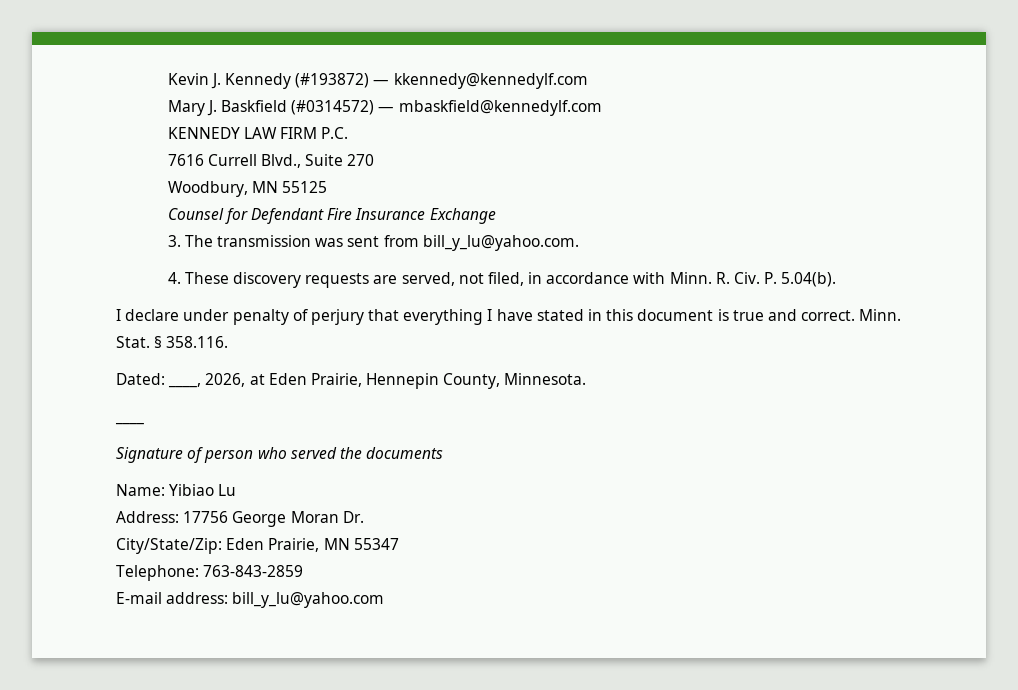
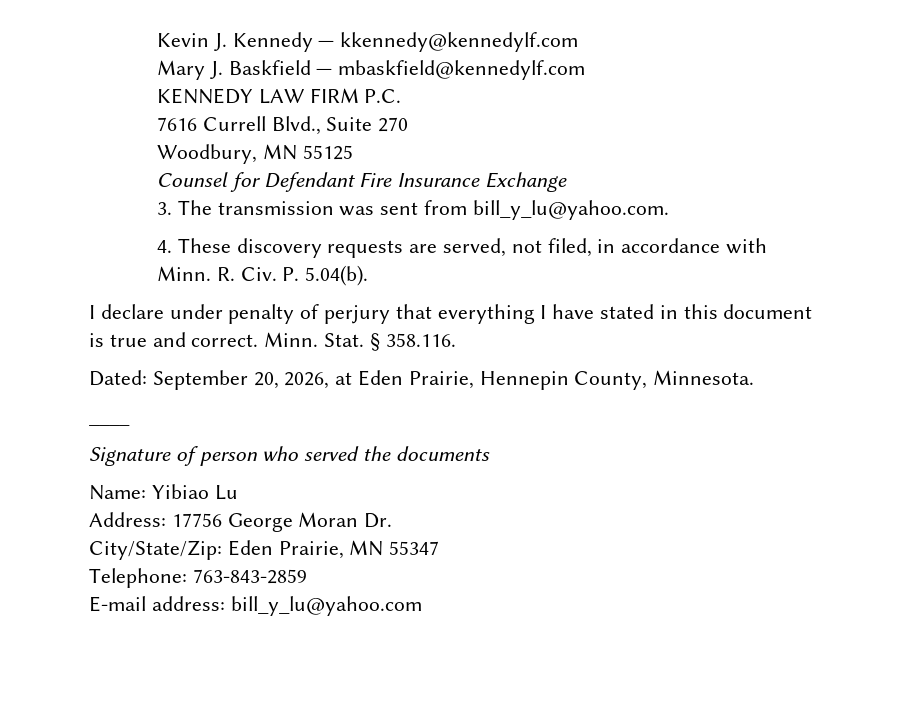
[295,73,370,88] (#193872) -> (313, 42) none
[291,100,375,115] (#0314572) -> (311, 67) none
[168,383,202,388] ____, -> [152,370,279,390] September 20,

